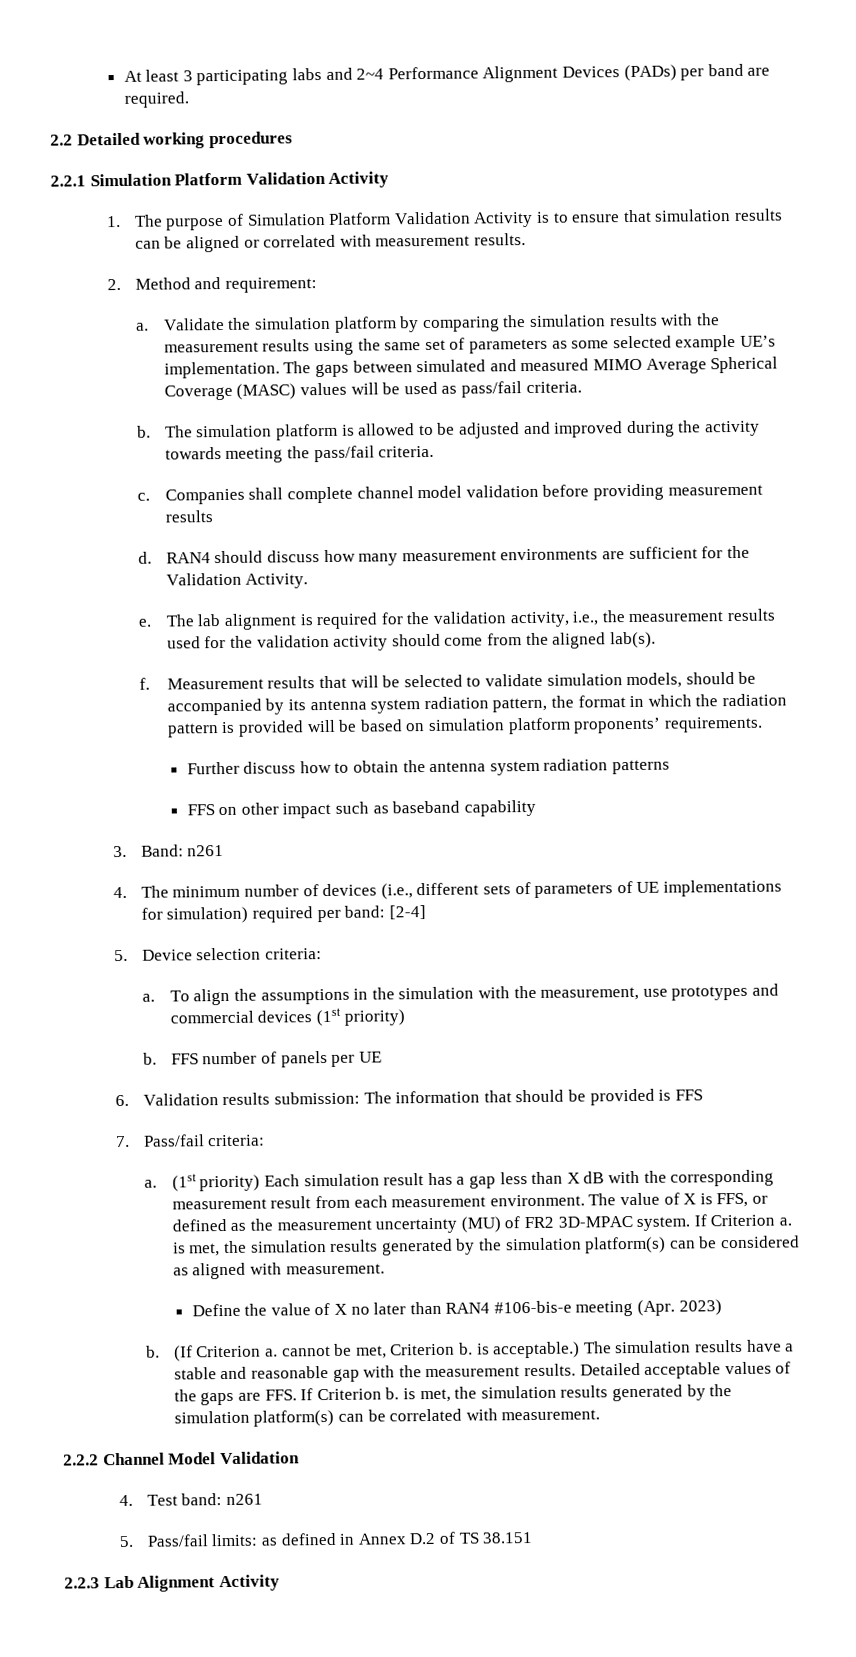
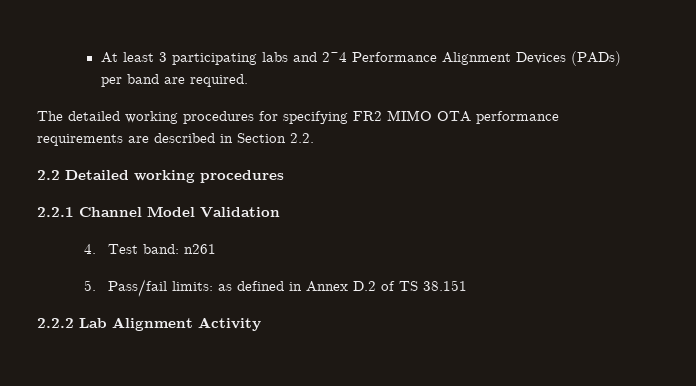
(189, 99) none -> [37,110,559,124] [37,133,314,146] // The detailed working procedures for specifying FR2 MIMO OTA performance requirements are described in Section 2.2.
[89,171,390,188] [105,208,783,231] [134,233,527,253] [106,276,318,293] [135,313,720,333] [163,334,776,356] [163,356,779,379] [163,381,582,401] [136,420,760,441] [164,445,435,463] [136,483,763,505] [164,510,213,523] [137,545,750,566] [165,572,309,589] [137,608,775,630] [166,631,656,651] [138,671,757,690] [166,693,787,716] [166,716,763,738] [186,758,670,776] [186,799,536,819] [112,844,225,858] [112,879,782,900] [140,905,426,924] [113,947,323,962] [141,983,779,1006] [169,1007,405,1027] [142,1050,382,1068] [114,1088,703,1107] [114,1134,266,1148] [143,1169,775,1192] [171,1192,768,1210] [171,1214,792,1234] [172,1235,800,1257] [172,1262,385,1280] [191,1299,722,1317] [145,1339,795,1362] [173,1361,792,1382] [173,1384,733,1406] [173,1408,601,1427] [63,1454,99,1466] Simulation Platform Validation Activity // 1. The purpose of Simulation Platform Validation Activity is to ensure that simulation results can be aligned or correlated with measurement results. // 2. Method and requirement: // a. Validate the simulation platform by comparing the simulation results with the measurement results using the same set of parameters as some selected example UE’s implementation. The gaps between simulated and measured MIMO Average Spherical Coverage (MASC) values will be used as pass/fail criteria. // b. The simulation platform is allowed to be adjusted and improved during the activity towards meeting the pass/fail criteria. // c. Companies shall complete channel model validation before providing measurement results // d. RAN4 should discuss how many measurement environments are sufficient for the Validation Activity. // e. The lab alignment is required for the validation activity, i.e., the measurement results used for the validation activity should come from the aligned lab(s). // f. Measurement results that will be selected to validate simulation models, should be accompanied by its antenna system radiation pattern, the format in which the radiation pattern is provided will be based on simulation platform proponents’ requirements. // Further discuss how to obtain the antenna system radiation patterns // FFS on other impact such as baseband capability // 3. Band: n261 // 4. The minimum number of devices (i.e., different sets of parameters of UE implementations for simulation) required per band: [2-4] // 5. Device selection criteria: // a. To align the assumptions in the simulation with the measurement, use prototypes and commercial devices (1st priority) // b. FFS number of panels per UE // 6. Validation results submission: The information that should be provided is FFS // 7. Pass/fail criteria: // a. (1st priority) Each simulation result has a gap less than X dB with the corresponding measurement result from each measurement environment. The value of X is FFS, or defined as the measurement uncertainty (MU) of FR2 3D-MPAC system. If Criterion a. is met, the simulation results generated by the simulation platform(s) can be considered as aligned with measurement. // Define the value of X no later than RAN4 #106-bis-e meeting (Apr. 2023) // b. (If Criterion a. cannot be met, Criterion b. is acceptable.) The simulation results have a stable and reasonable gap with the measurement results. Detailed acceptable values of the gaps are FFS. If Criterion b. is met, the simulation results generated by the simulation platform(s) can be correlated with measurement. // 2.2.2 -> (74, 212) none
[64,1577,100,1589] 2.2.3 -> [37,318,74,328] 2.2.2

